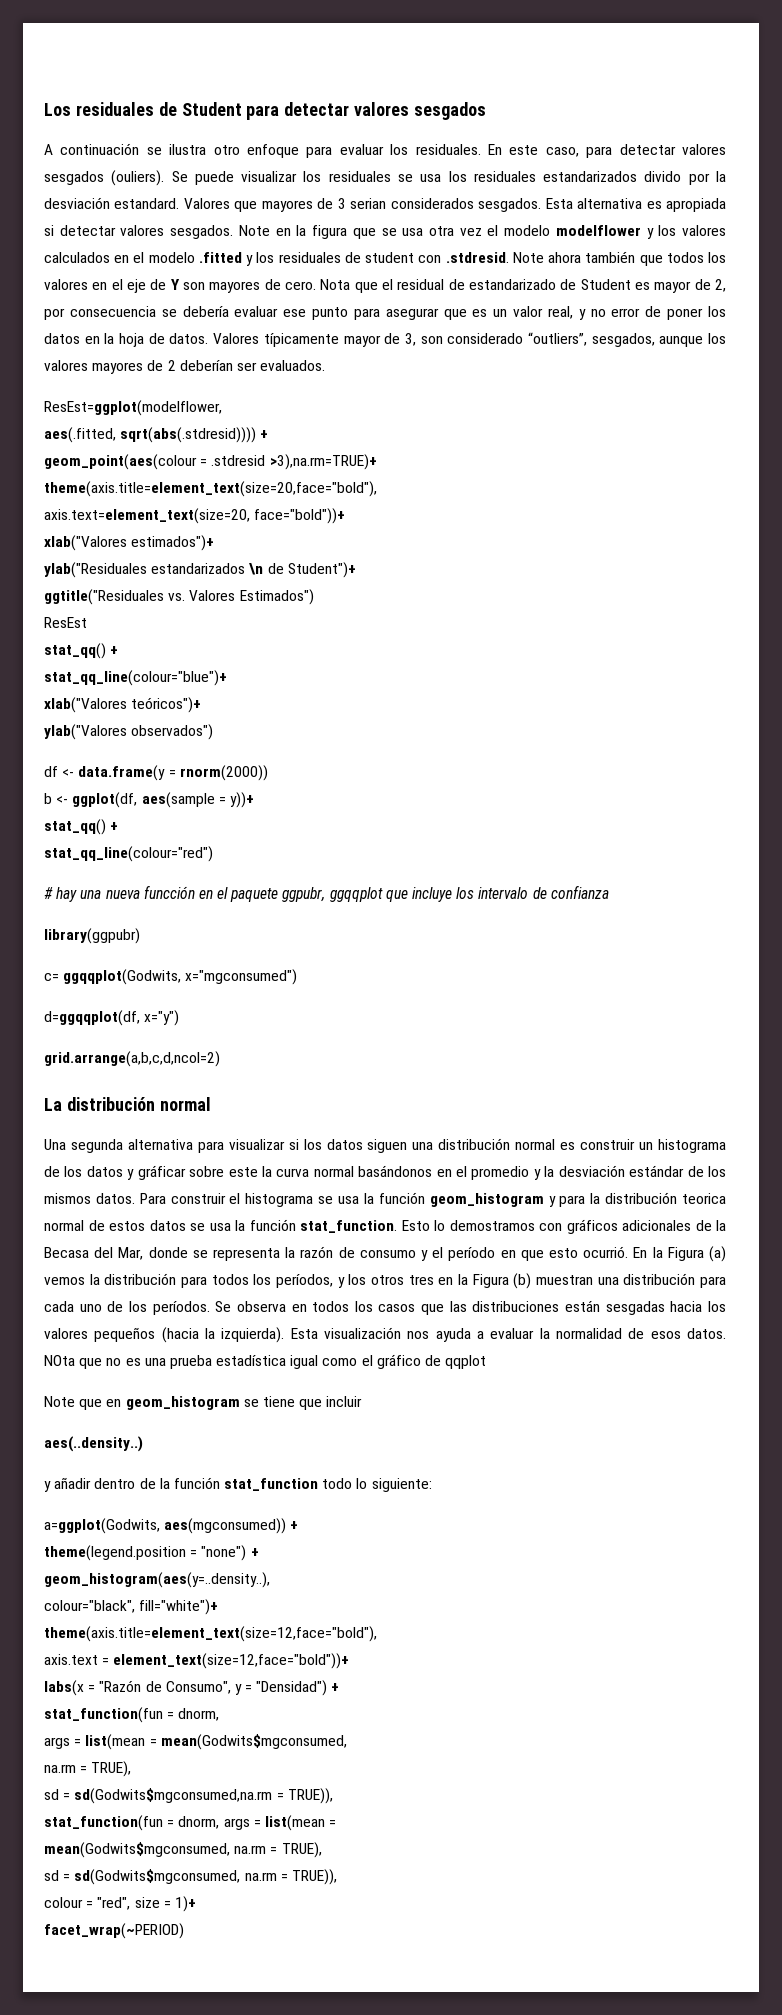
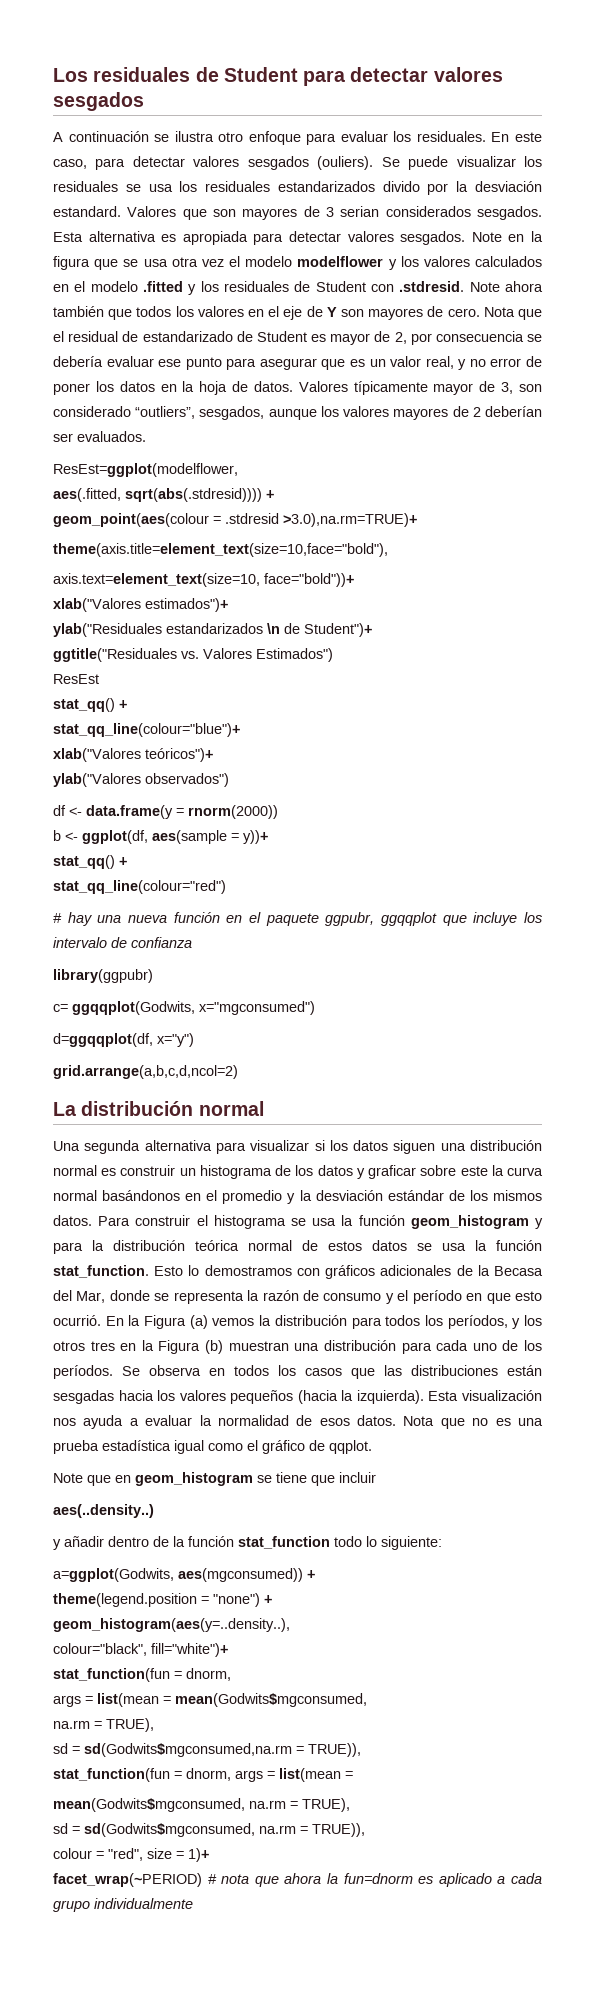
(258, 206) none -> [213,209,236,217] son
[44,225,54,236] si -> [253,233,284,245] para
[365,252,415,263] student -> [315,281,366,292] Student
[269,454,377,470] [44,481,377,497] [44,508,250,524] >3),na.rm=TRUE)+ // theme(axis.title=element_text(size=20,face="bold"), // axis.text=element_text(size=20, -> [283,513,417,527] [53,543,388,557] [53,573,260,587] >3.0),na.rm=TRUE)+ // theme(axis.title=element_text(size=10,face="bold"), // axis.text=element_text(size=10,
[143,885,195,899] funcción -> [173,912,220,923] función
[137,1165,186,1180] gráficar -> [368,1165,417,1179] graficar
[682,1193,727,1204] teorica -> [195,1240,239,1251] teórica
[44,1355,75,1366] NOta -> [403,1416,435,1426] Nota
[445,1355,487,1369] qqplot -> [329,1440,372,1454] qqplot.
[44,1626,377,1642] [44,1653,350,1669] [44,1680,340,1696] // theme(axis.title=element_text(size=12,face="bold"), // axis.text = element_text(size=12,face="bold"))+ // labs(x = "Razón de Consumo", y = "Densidad") + -> (228, 1650) none
(184, 1931) none -> [207,1873,543,1887] [53,1898,193,1912] # nota que ahora la fun=dnorm es aplicado a cada grupo individualmente

